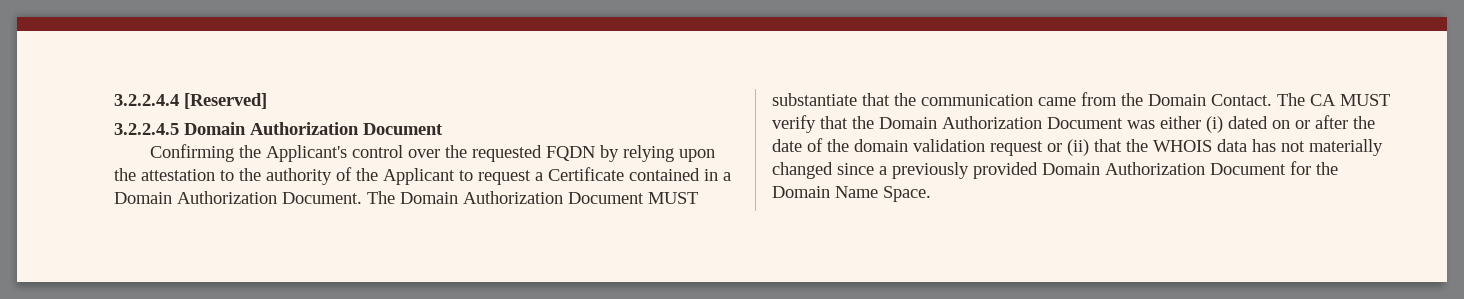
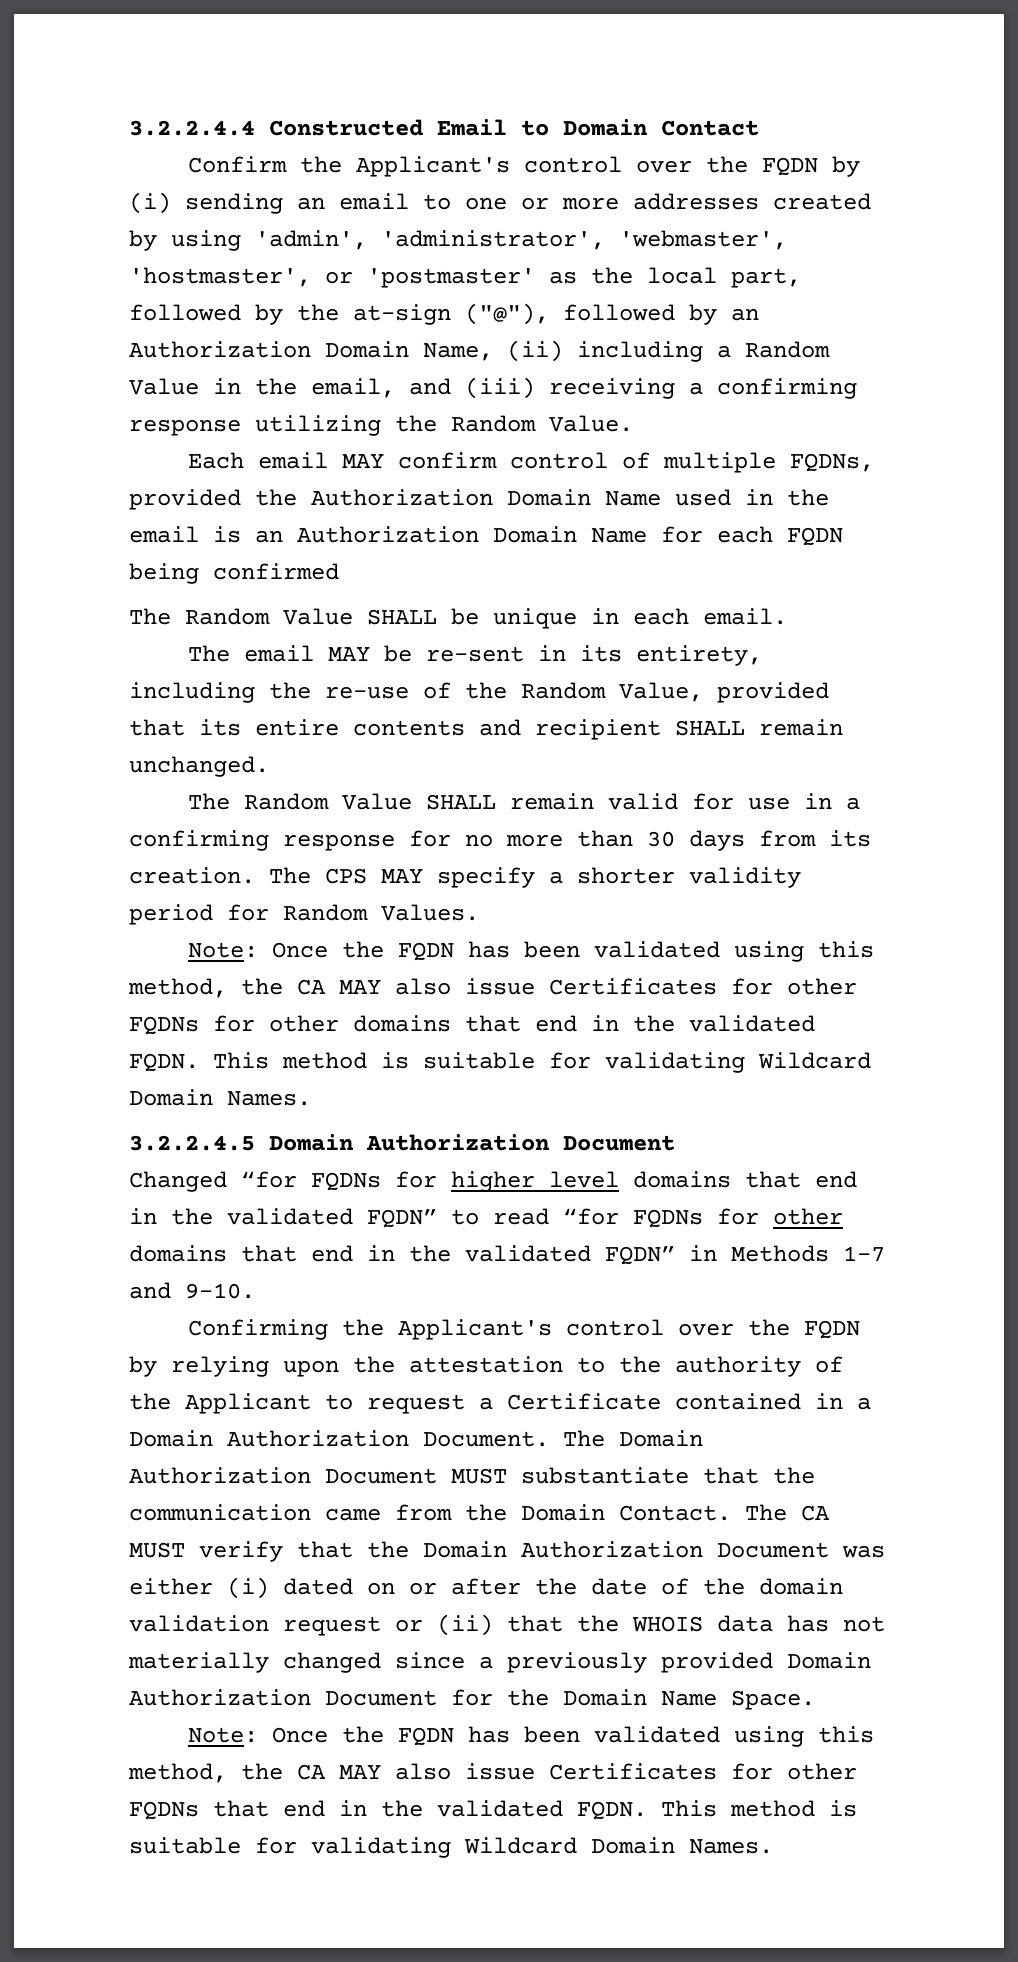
[184,93,267,109] [114,122,443,135] [Reserved] // 3.2.2.4.5 Domain Authorization Document -> [269,119,759,136] [187,156,860,177] [129,192,871,214] [129,230,787,251] [129,267,801,288] [129,303,759,325] [129,340,830,362] [129,377,857,399] [129,415,633,436] [187,452,874,473] [129,489,829,510] [129,526,843,546] [129,563,339,584] [129,608,787,629] [187,645,762,666] [129,682,829,703] [129,719,843,740] [129,756,269,777] [187,793,860,810] [129,830,871,851] [129,867,801,888] [129,904,479,925] [187,941,874,962] [128,978,857,998] [129,1015,815,1035] [129,1052,871,1073] [129,1089,311,1106] [129,1134,675,1151] [129,1171,857,1192] [129,1208,843,1228] [129,1245,885,1265] [129,1282,255,1299] Constructed Email to Domain Contact // Confirm the Applicant's control over the FQDN by (i) sending an email to one or more addresses created by using 'admin', 'administrator', 'webmaster', 'hostmaster', or 'postmaster' as the local part, followed by the at-sign ("@"), followed by an Authorization Domain Name, (ii) including a Random Value in the email, and (iii) receiving a confirming response utilizing the Random Value. // Each email MAY confirm control of multiple FQDNs, provided the Authorization Domain Name used in the email is an Authorization Domain Name for each FQDN being confirmed // The Random Value SHALL be unique in each email. // The email MAY be re-sent in its entirety, including the re-use of the Random Value, provided that its entire contents and recipient SHALL remain unchanged. // The Random Value SHALL remain valid for use in a confirming response for no more than 30 days from its creation. The CPS MAY specify a shorter validity period for Random Values. // Note: Once the FQDN has been validated using this method, the CA MAY also issue Certificates for other FQDNs for other domains that end in the validated FQDN. This method is suitable for validating Wildcard Domain Names. // 3.2.2.4.5 Domain Authorization Document // Changed “for FQDNs for higher level domains that end in the validated FQDN” to read “for FQDNs for other domains that end in the validated FQDN” in Methods 1-7 and 9-10.
[472,145,543,162] requested -> (790, 1327) none
(931, 194) none -> [187,1726,874,1747] [128,1763,857,1783] [129,1800,857,1820] [129,1837,773,1858] // Note: Once the FQDN has been validated using this method, the CA MAY also issue Certificates for other FQDNs that end in the validated FQDN. This method is suitable for validating Wildcard Domain Names.

